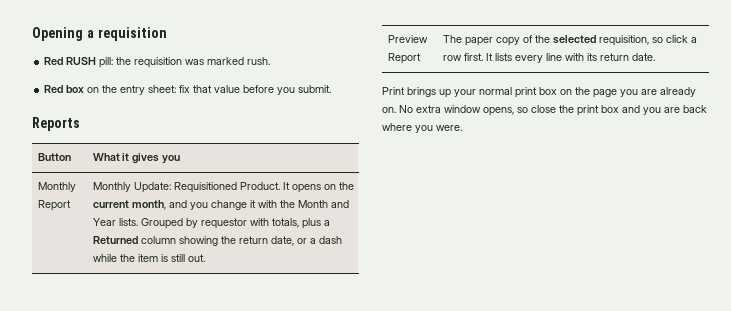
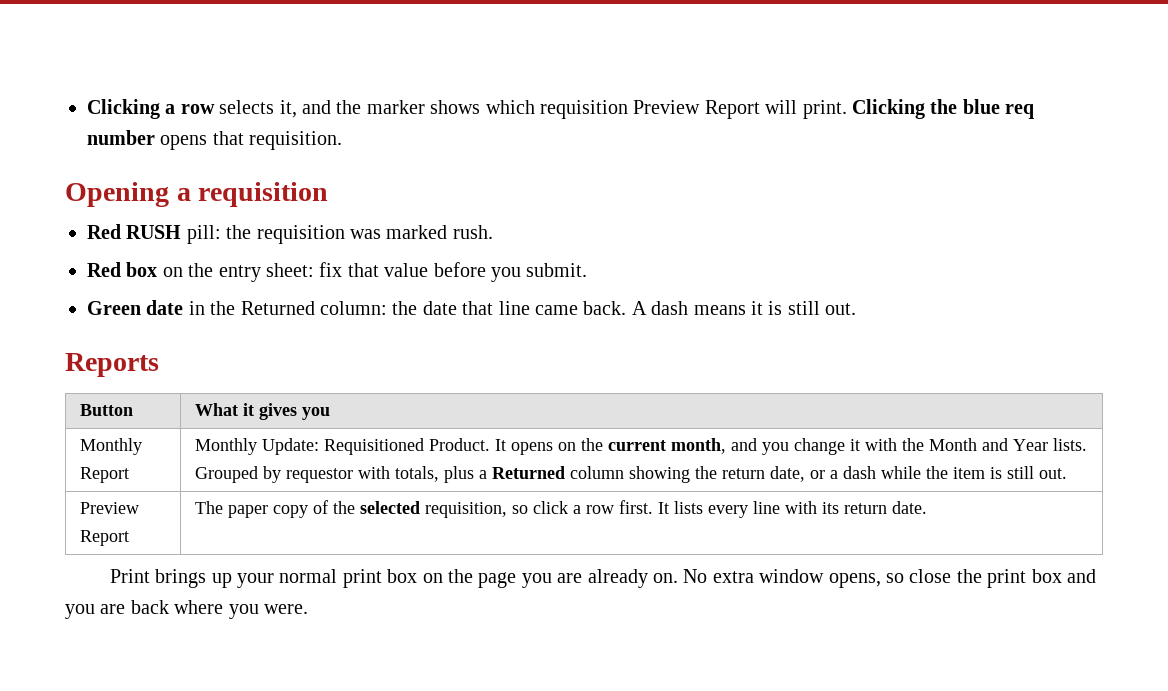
(32, 34) none -> [87,99,1035,119] [87,130,343,150] Clicking a row selects it, and the marker shows which requisition Preview Report will print. Clicking the blue req number opens that requisition. //
(332, 89) none -> [87,300,857,315] // Green date in the Returned column: the date that line came back. A dash means it is still out.

